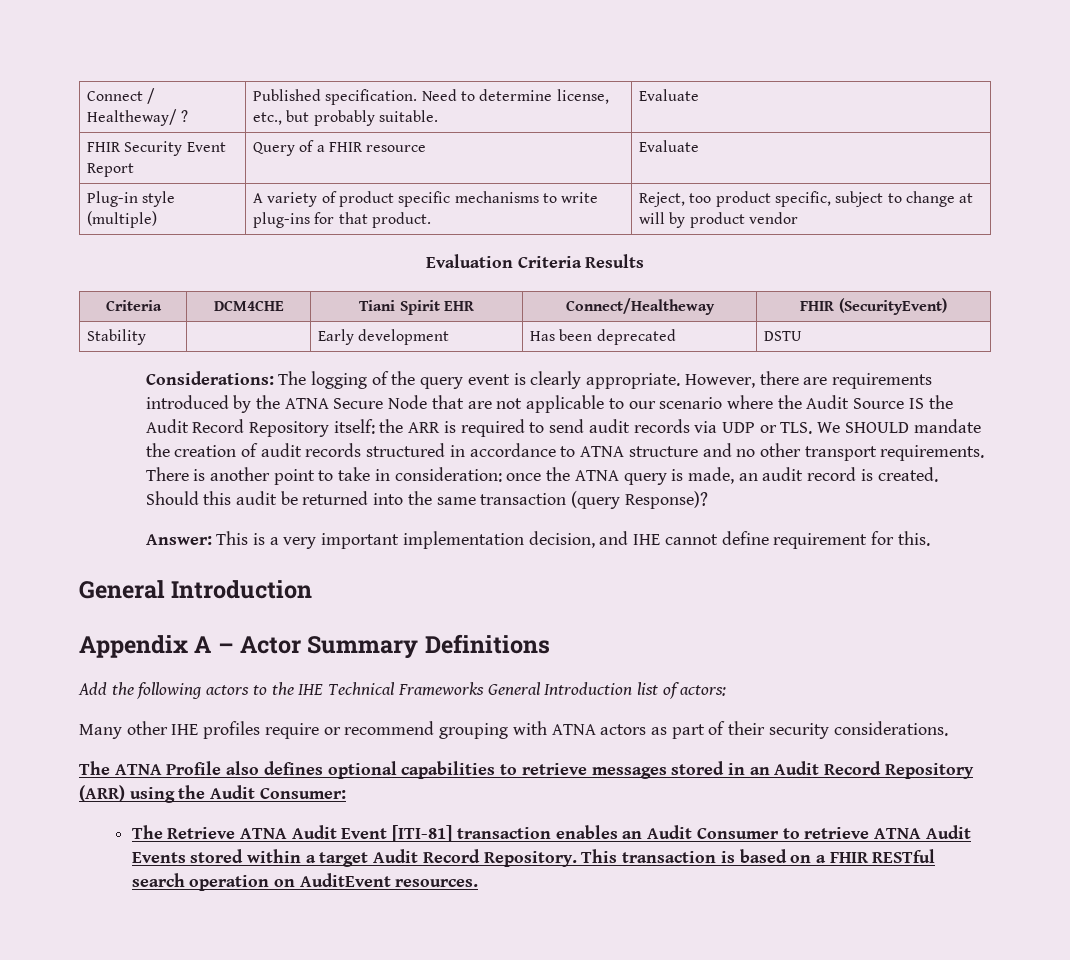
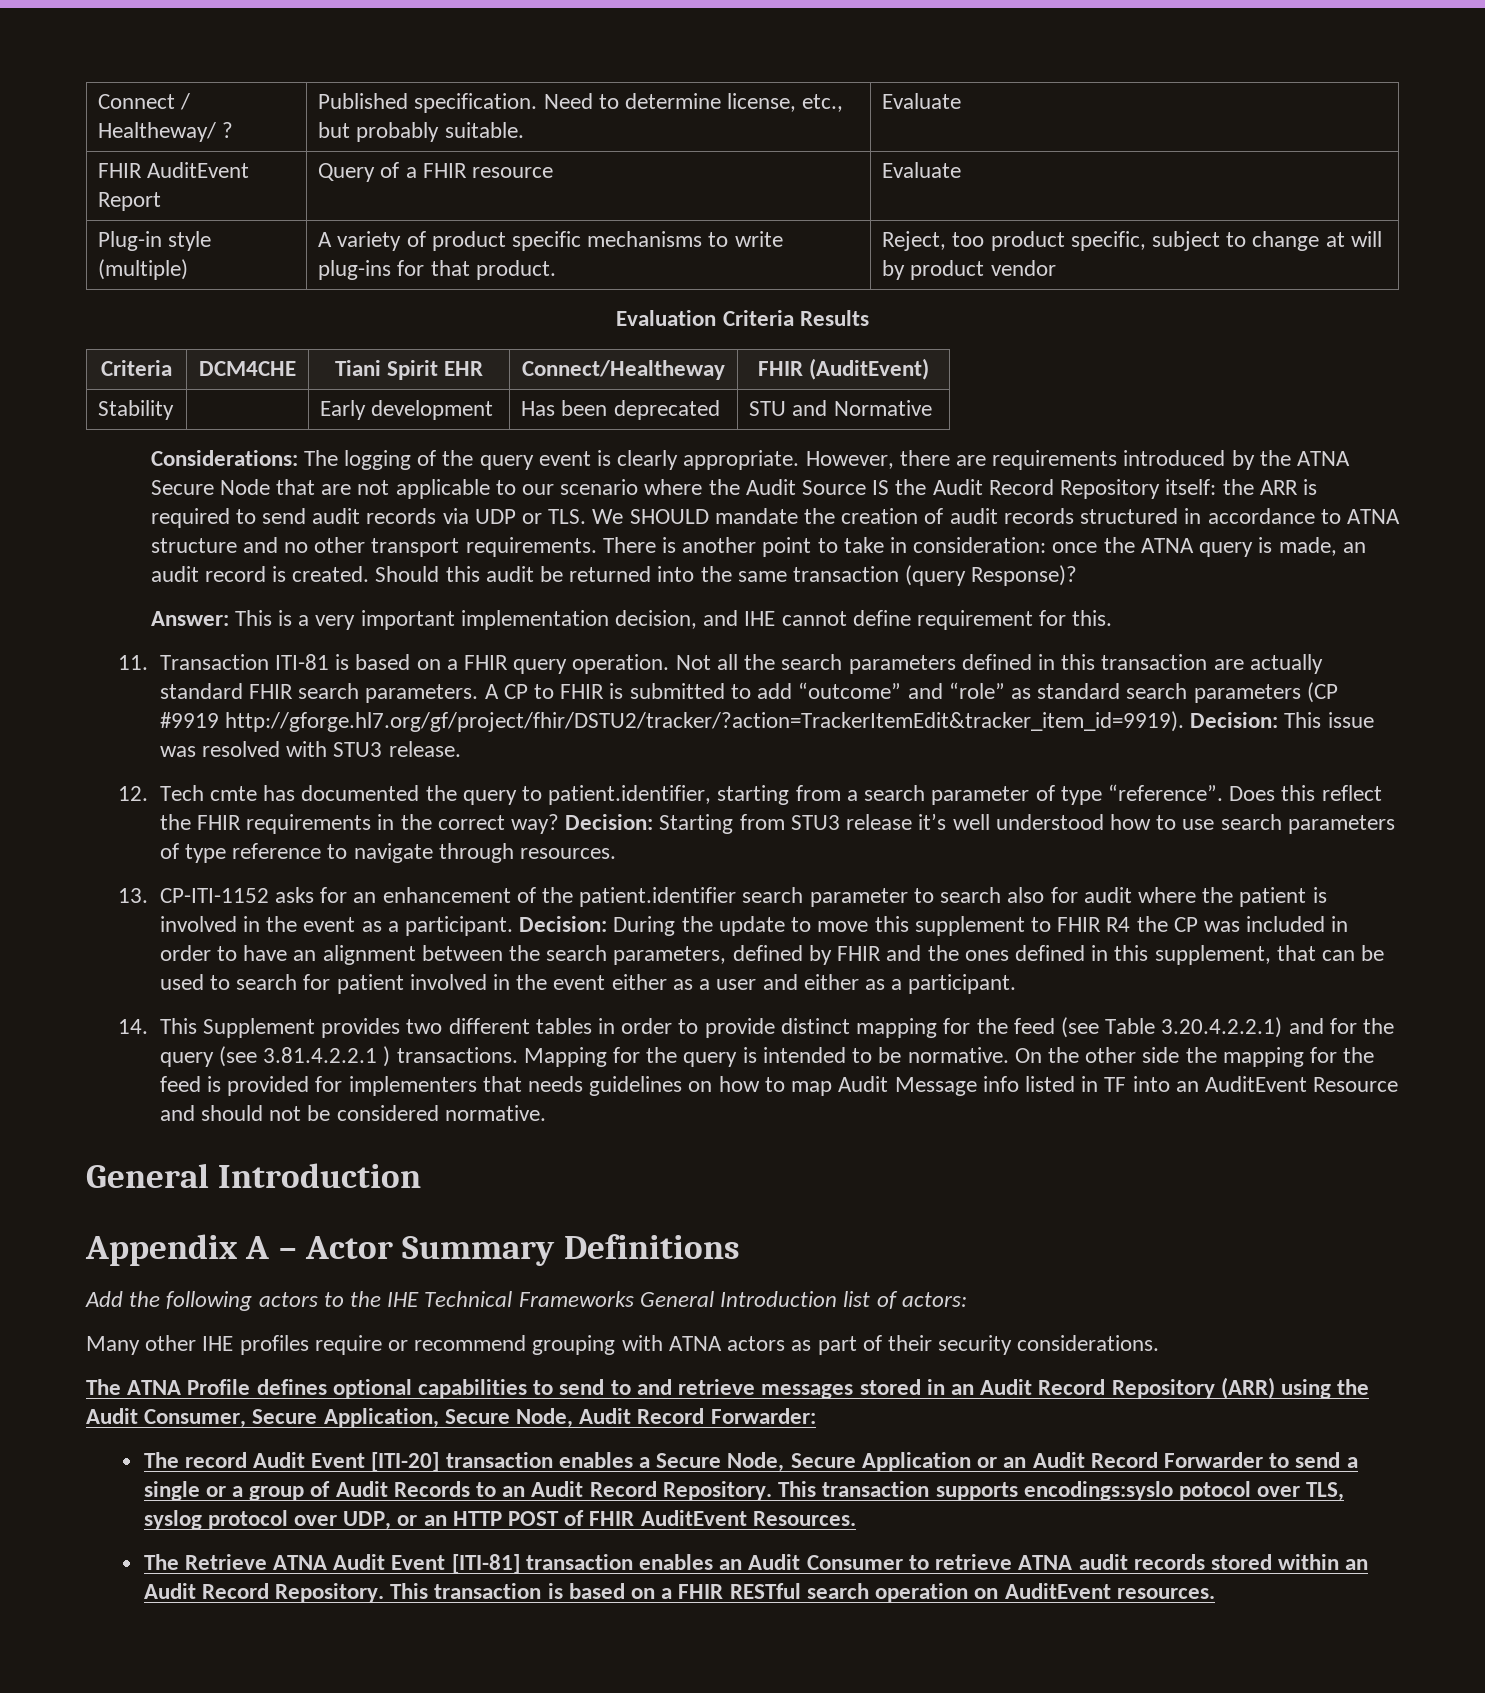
[124,141,226,156] Security Event -> [147,162,250,178] AuditEvent
[838,298,947,315] (SecurityEvent) -> [809,358,930,380] (AuditEvent)
[764,331,803,341] DSTU -> [749,400,932,416] STU and Normative
(930, 538) none -> [118,654,1323,674] [159,682,1338,703] [159,711,1374,732] [159,741,461,757] [118,784,1382,805] [159,813,1395,834] [159,843,617,863] [118,887,1327,907] [159,916,1349,936] [159,945,1385,965] [159,974,1017,994] [118,1017,1394,1038] [159,1046,1375,1067] [159,1076,1399,1096] [159,1105,546,1121] // 11. Transaction ITI-81 is based on a FHIR query operation. Not all the search parameters defined in this transaction are actually standard FHIR search parameters. A CP to FHIR is submitted to add “outcome” and “role” as standard search parameters (CP #9919 http://gforge.hl7.org/gf/project/fhir/DSTU2/tracker/?action=TrackerItemEdit&tracker_item_id=9919). Decision: This issue was resolved with STU3 release. // 12. Tech cmte has documented the query to patient.identifier, starting from a search parameter of type “reference”. Does this reflect the FHIR requirements in the correct way? Decision: Starting from STU3 release it’s well understood how to use search parameters of type reference to navigate through resources. // 13. CP-ITI-1152 asks for an enhancement of the patient.identifier search parameter to search also for audit where the patient is involved in the event as a participant. Decision: During the update to move this supplement to FHIR R4 the CP was included in order to have an alignment between the search parameters, defined by FHIR and the ones defined in this supplement, that can be used to search for patient involved in the event either as a user and either as a participant. // 14. This Supplement provides two different tables in order to provide distinct mapping for the feed (see Table 3.20.4.2.2.1) and for the query (see 3.81.4.2.2.1 ) transactions. Mapping for the query is intended to be normative. On the other side the mapping for the feed is provided for implementers that needs guidelines on how to map Audit Message info listed in TF into an AuditEvent Resource and should not be considered normative.
[226,761,260,775] also -> (251, 1387) none
(518, 769) none -> [559,1379,672,1395] send to and
[259,788,346,799] Consumer: -> [144,1408,816,1428] [143,1452,1358,1472] [143,1481,1345,1501] [143,1510,856,1530] Consumer, Secure Application, Secure Node, Audit Record Forwarder: // The record Audit Event [ITI-20] transaction enables a Secure Node, Secure Application or an Audit Record Forwarder to send a single or a group of Audit Records to an Audit Record Repository. This transaction supports encodings:syslo potocol over TLS, syslog protocol over UDP, or an HTTP POST of FHIR AuditEvent Resources.
[925,825,971,839] [131,849,369,867] Audit Events stored within a target -> [1078,1554,1369,1570] audit records stored within an

